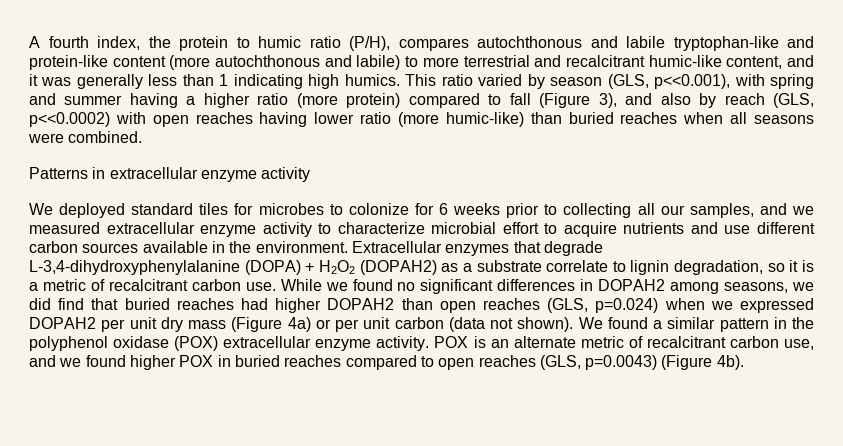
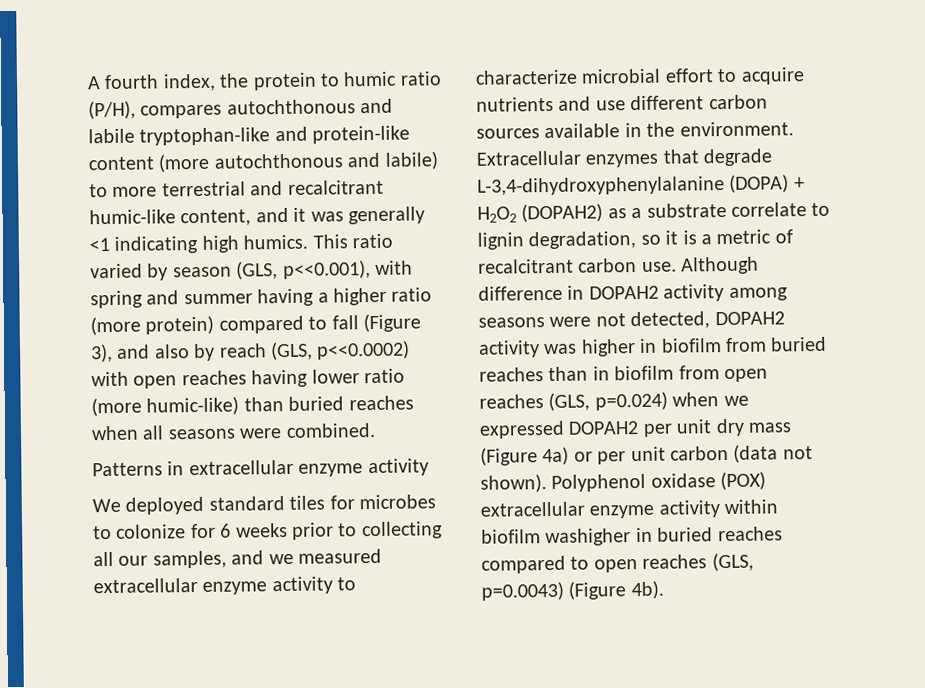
[148,74,229,86] less than 1 -> [89,237,110,252] <1
[280,279,814,294] [29,298,433,313] While we found no significant differences in DOPAH2 among seasons, we did find that buried reaches had higher DOPAH2 than -> [681,256,760,275] [478,284,788,302] [478,311,785,330] [478,336,828,358] [479,365,720,382] Although difference in DOPAH2 activity among seasons were not detected, DOPAH2 activity was higher in biofilm from buried reaches than in biofilm from
[578,317,814,332] [29,336,814,351] [29,355,214,370] We found a similar pattern in the polyphenol oxidase (POX) extracellular enzyme activity. POX is an alternate metric of recalcitrant carbon use, and we found higher POX -> [551,471,767,492] [480,499,779,519] [481,528,632,547] Polyphenol oxidase (POX) extracellular enzyme activity within biofilm washigher

